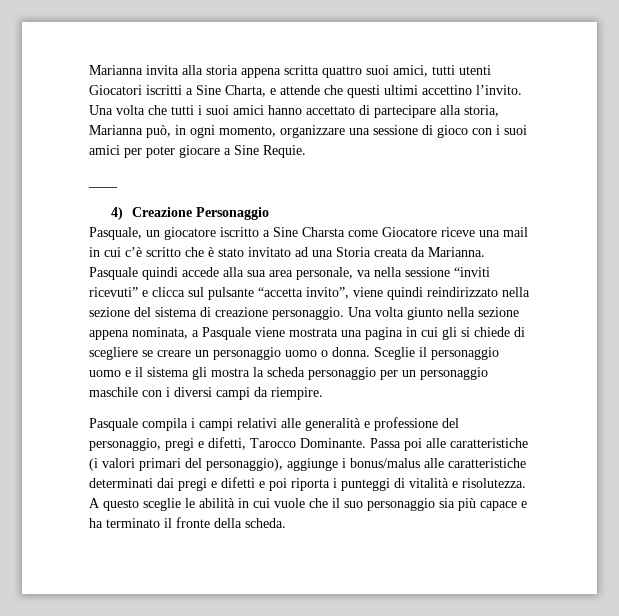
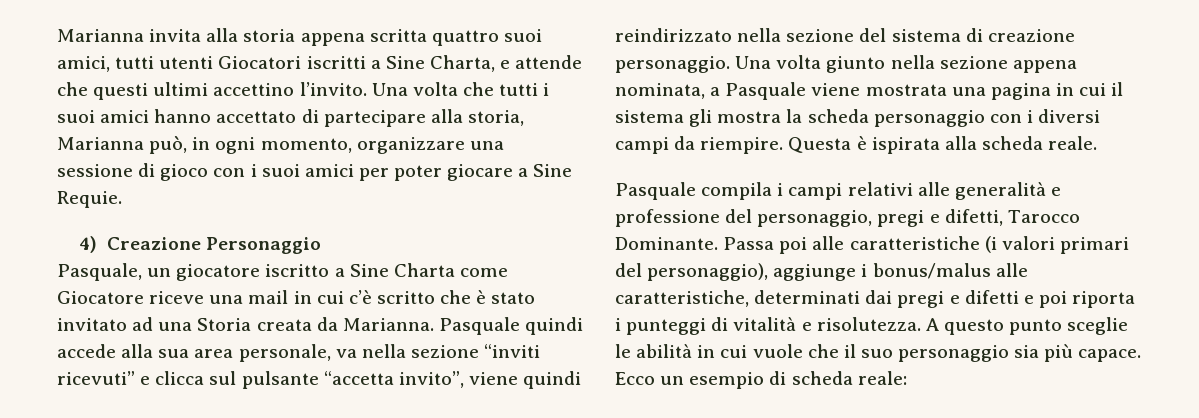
[88,186,118,188] // ____ -> (122, 199) none
[302,227,345,237] Charsta -> [393,263,455,277] Charta
[405,267,450,277] sessione -> [410,345,479,358] sezione
[442,327,525,340] [89,347,499,360] [89,370,131,377] gli si chiede di scegliere se creare un personaggio uomo o donna. Sceglie il personaggio uomo e -> (1107, 89) none
[380,367,488,380] [89,387,138,397] per un personaggio maschile -> (985, 118) none
(323, 393) none -> [788,136,1098,154] Questa è ispirata alla scheda reale.
[448,458,526,468] caratteristiche -> [615,290,749,307] caratteristiche,
(139, 505) none -> [1009,319,1063,335] punto
[480,501,527,511] [89,517,286,528] capace e ha terminato il fronte della scheda. -> [1078,349,1142,362] [615,371,907,389] capace. Ecco un esempio di scheda reale:

